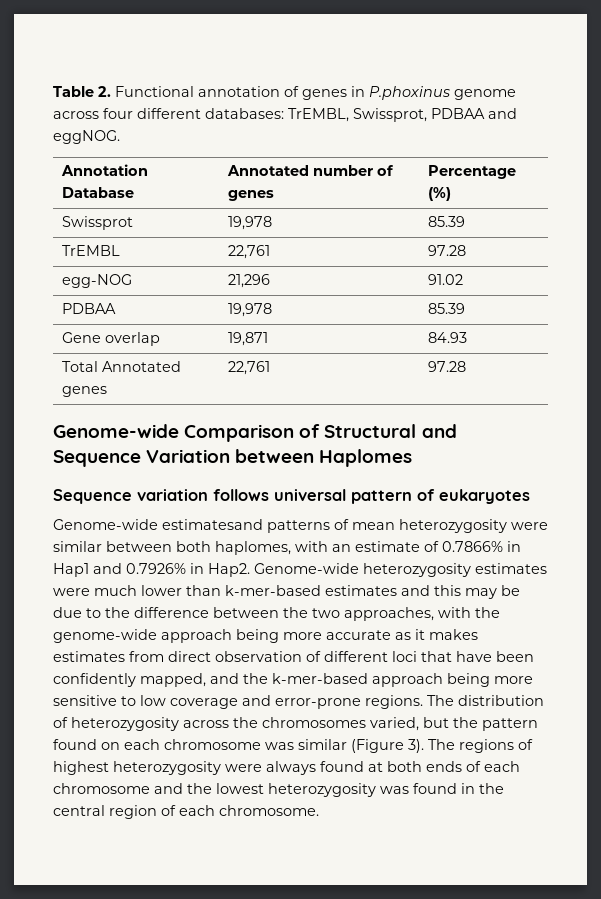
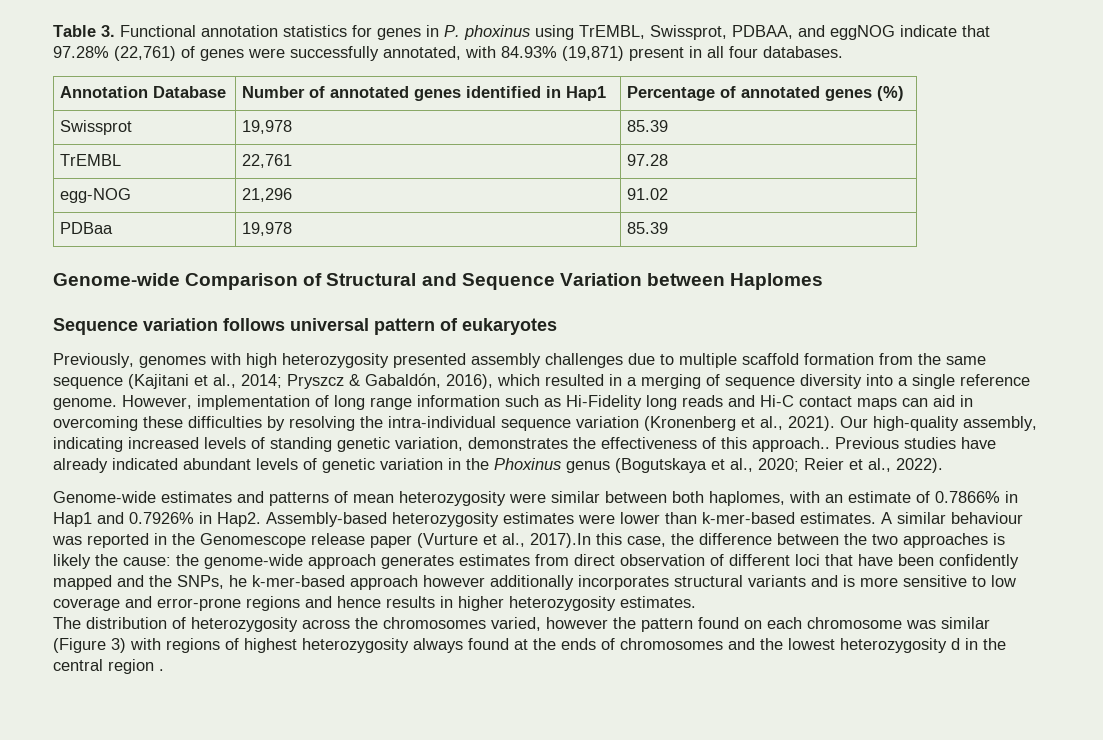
[98,86,111,97] 2. -> [101,25,115,37] 3.
[284,86,516,100] [53,108,517,122] [53,130,120,144] [61,164,149,176] [62,187,135,198] [227,165,395,176] [228,190,275,201] [428,165,517,179] of genes in P.phoxinus genome across four different databases: TrEMBL, Swissprot, PDBAA and eggNOG. // Annotation Database | Annotated number of genes | Percentage -> [283,25,990,40] [53,46,843,61] [60,86,227,98] [242,86,607,101] [627,86,873,101] statistics for genes in P. phoxinus using TrEMBL, Swissprot, PDBAA, and eggNOG indicate that 97.28% (22,761) of genes were successfully annotated, with 84.93% (19,871) present in all four databases. // Annotation Database | Number of annotated genes identified in Hap1 | Percentage of annotated genes
[62,303,117,314] [228,303,273,317] [428,303,466,314] [62,332,161,346] [228,332,269,346] [428,332,468,343] [62,361,182,372] [62,386,108,397] [228,361,271,375] [428,361,467,372] PDBAA | 19,978 | 85.39 // Gene overlap | 19,871 | 84.93 // Total Annotated genes | 22,761 | 97.28 -> [60,222,114,234] [242,222,293,236] [627,222,669,234] PDBaa | 19,978 | 85.39
[53,519,263,530] // Genome-wide estimatesand -> [53,353,986,368] [53,373,1030,389] [53,395,973,410] [53,416,1037,431] [53,437,996,452] [53,458,943,473] [53,491,264,503] // Previously, genomes with high heterozygosity presented assembly challenges due to multiple scaffold formation from the same sequence (Kajitani et al., 2014; Pryszcz & Gabaldón, 2016), which resulted in a merging of sequence diversity into a single reference genome. However, implementation of long range information such as Hi-Fidelity long reads and Hi-C contact maps can aid in overcoming these difficulties by resolving the intra-individual sequence variation (Kronenberg et al., 2021). Our high-quality assembly, indicating increased levels of standing genetic variation, demonstrates the effectiveness of this approach.. Previous studies have already indicated abundant levels of genetic variation in the Phoxinus genus (Bogutskaya et al., 2020; Reier et al., 2022). // Genome-wide estimates and
[254,563,359,574] Genome-wide -> [266,512,387,527] Assembly-based
[94,585,137,596] much -> (615, 519) none
[325,585,520,599] [53,607,101,618] estimates and this may be due to -> [800,512,1023,524] [52,533,666,548] estimates. A similar behaviour was reported in the Genomescope release paper (Vurture et al., 2017).In this case,
[344,607,500,621] [53,629,478,643] approaches, with the genome-wide approach being more accurate as it makes -> [903,533,1005,548] [53,554,454,569] approaches is likely the cause: the genome-wide approach generates
[140,673,490,687] mapped, and the k-mer-based approach being -> [53,575,855,590] mapped and the SNPs, he k-mer-based approach however additionally incorporates structural variants and is
[365,695,423,709] regions. -> [246,596,696,611] regions and hence results in higher heterozygosity estimates. //
[423,717,449,728] but -> [546,617,608,629] however
[408,739,455,753] 3). The -> [111,638,161,653] 3) with
[225,764,262,772] were -> (409, 645) none
[387,761,422,772] both -> [533,638,556,650] the
[484,761,520,772] [53,783,150,794] each chromosome -> [620,638,723,650] chromosomes
[380,783,457,794] was found -> [951,638,960,650] d
[161,805,319,816] of each chromosome. -> [159,669,164,671] .

